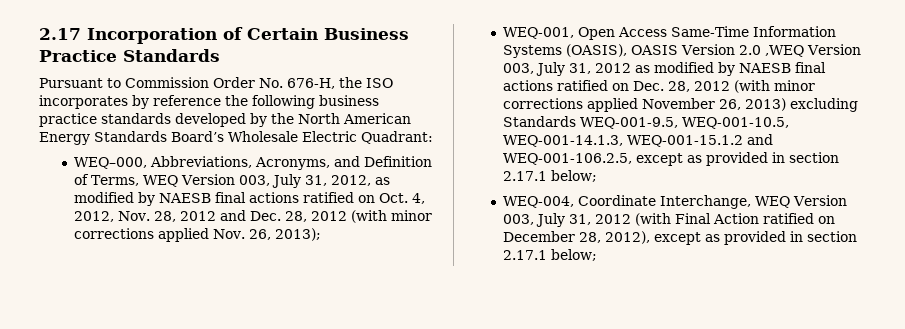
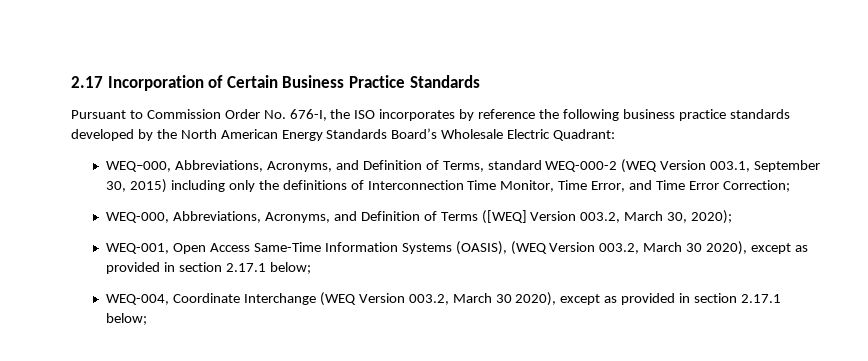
[287,78,335,89] 676-H, -> [289,109,327,121] 676-I,
[143,174,390,188] [74,192,426,206] [74,210,433,223] [74,228,322,242] WEQ Version 003, July 31, 2012, as modified by NAESB final actions ratified on Oct. 4, 2012, Nov. 28, 2012 and Dec. 28, 2012 (with minor corrections applied Nov. 26, 2013); -> [487,159,821,173] [106,179,790,193] [106,210,733,224] standard WEQ-000-2 (WEQ Version 003.1, September 30, 2015) including only the definitions of Interconnection Time Monitor, Time Error, and Time Error Correction; // WEQ-000, Abbreviations, Acronyms, and Definition of Terms ([WEQ] Version 003.2, March 30, 2020);
[631,44,862,57] [503,62,827,76] [503,80,816,93] [503,98,859,112] [503,116,790,129] [503,134,774,147] [503,153,633,165] OASIS Version 2.0 ,WEQ Version 003, July 31, 2012 as modified by NAESB final actions ratified on Dec. 28, 2012 (with minor corrections applied November 26, 2013) excluding Standards WEQ-001-9.5, WEQ-001-10.5, WEQ-001-14.1.3, WEQ-001-15.1.2 and WEQ-001-106.2.5, -> [510,241,748,255] (WEQ Version 003.2, March 30 2020),
[660,195,848,209] [503,213,836,227] [503,231,651,244] Interchange, WEQ Version 003, July 31, 2012 (with Final Action ratified on December 28, 2012), -> [243,292,557,306] Interchange (WEQ Version 003.2, March 30 2020),

